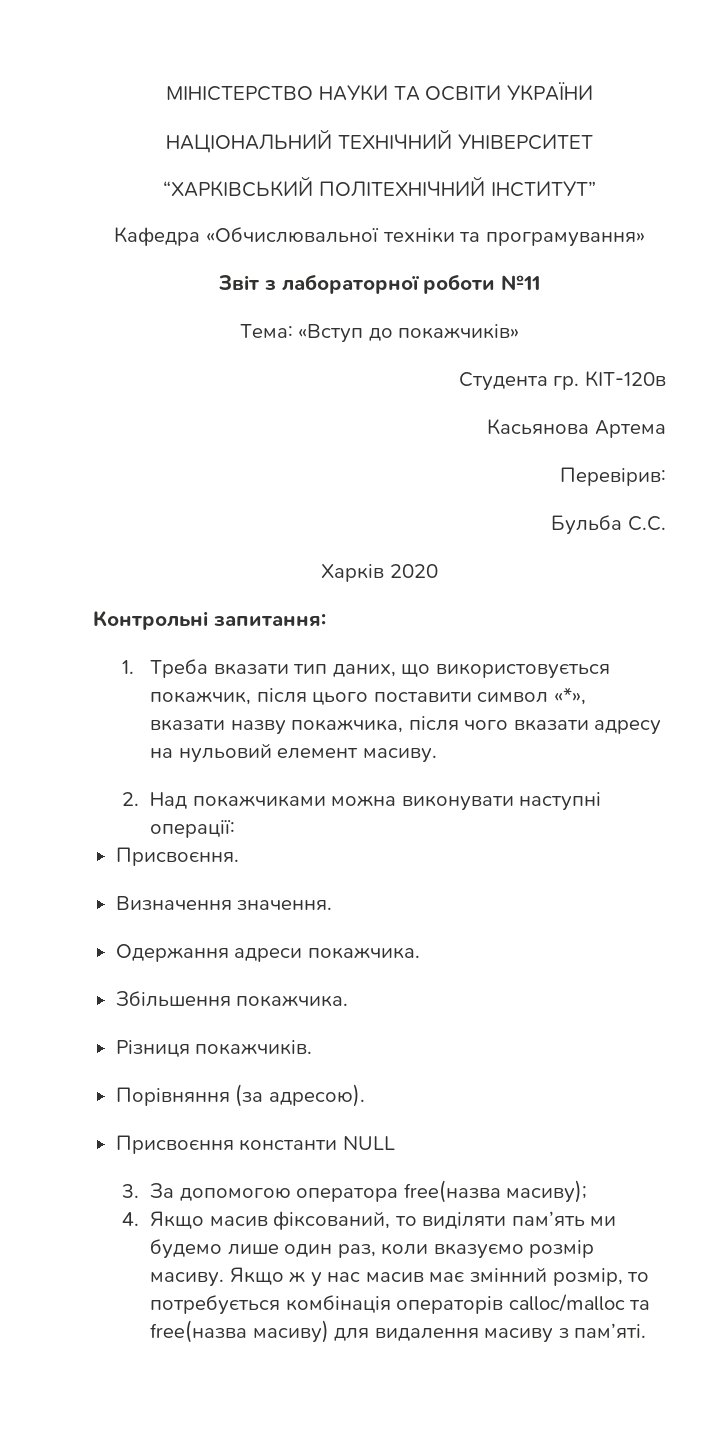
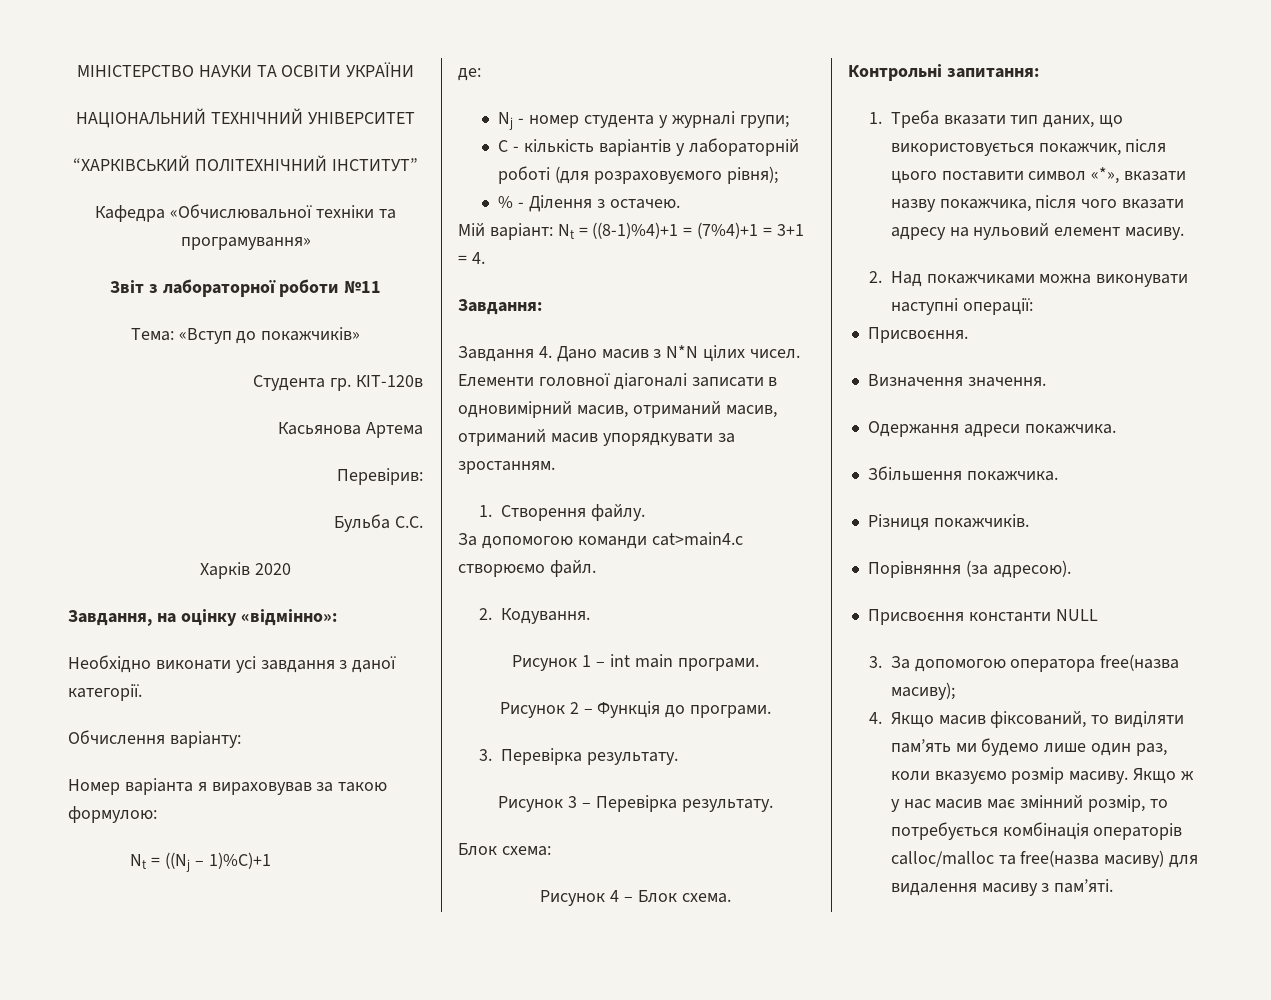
(438, 571) none -> [68,609,337,626] [68,655,397,673] [68,684,142,701] [68,730,241,748] [68,778,388,795] [68,806,157,823] [130,852,271,872] [458,68,481,81] [498,111,789,130] [498,138,799,156] [498,166,779,184] [498,195,680,212] [458,222,804,240] [458,252,485,264] [458,299,542,315] [458,345,801,362] [458,373,778,390] [458,401,777,418] [458,429,735,446] [458,461,555,474] [478,504,645,521] [458,532,743,549] [458,560,596,577] [478,608,590,624] [512,654,759,671] [499,701,772,718] [478,748,678,765] [498,795,773,812] [458,843,551,856] [540,890,731,906] // Завдання, на оцінку «відмінно»: // Необхідно виконати усі завдання з даної категорії. // Обчислення варіанту: // Номер варіанта я вираховував за такою формулою: // Nt = ((Nj – 1)%C)+1 // де: // Nj - номер студента у журналі групи; // C - кількість варіантів у лабораторній роботі (для розраховуємого рівня); // % - Ділення з остачею. // Мій варіант: Nt = ((8-1)%4)+1 = (7%4)+1 = 3+1 = 4. // Завдання: // Завдання 4. Дано масив з N*N цілих чисел. Елементи головної діагоналі записати в одновимірний масив, отриманий масив, отриманий масив упорядкувати за зростанням. // 1. Створення файлу. // За допомогою команди cat>main4.c створюємо файл. // 2. Кодування. // Рисунок 1 – int main програми. // Рисунок 2 – Функція до програми. // 3. Перевірка результату. // Рисунок 3 – Перевірка результату. // Блок схема: // Рисунок 4 – Блок схема.

